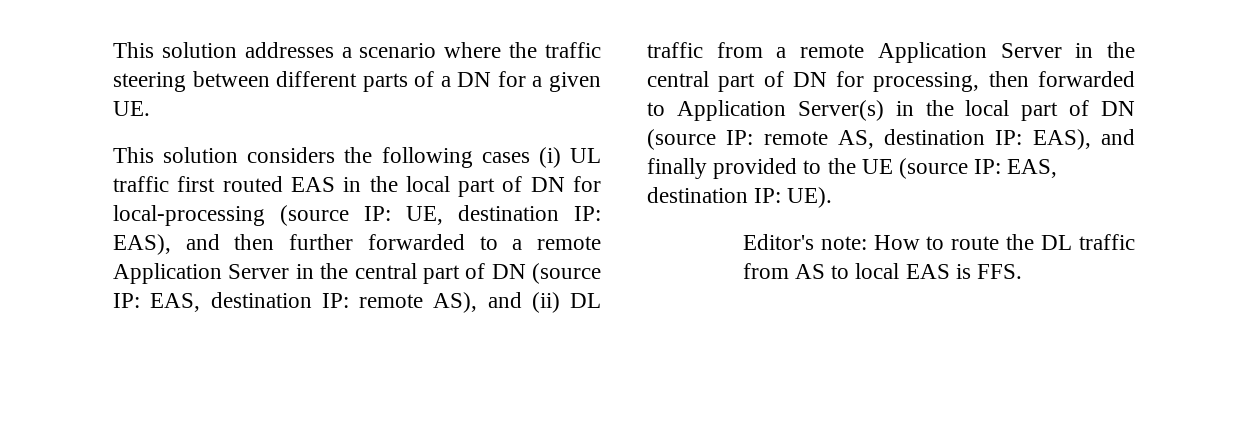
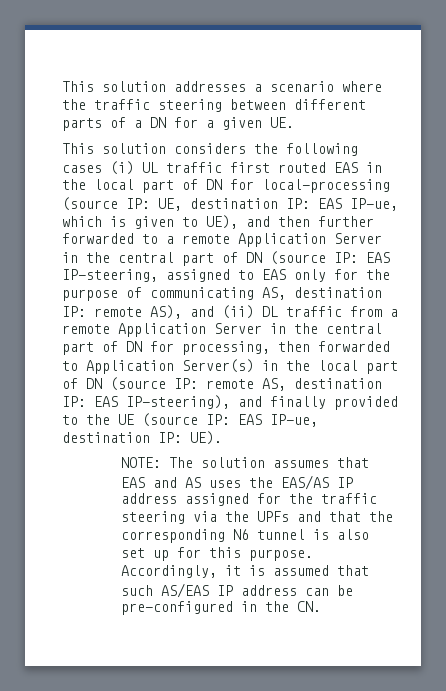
[113,234,171,255] EAS), -> [318,198,398,211] [62,215,238,229] EAS IP-ue, which is given to UE),
[150,293,201,312] EAS, -> [366,252,390,263] [62,269,390,282] [62,287,286,301] EAS IP-steering, assigned to EAS only for the purpose of communicating AS,
[1032,129,1091,150] EAS), -> [94,395,230,409] EAS IP-steering),
[1007,159,1058,178] EAS, -> [238,414,318,427] EAS IP-ue,
[742,234,1135,250] [742,263,1023,279] Editor's note: How to route the DL traffic from AS to local EAS is FFS. -> [120,457,369,468] [120,475,353,490] [120,493,377,506] [120,511,393,524] [120,529,369,543] [120,547,313,561] [120,565,369,578] [120,583,353,598] [120,601,321,615] NOTE: The solution assumes that EAS and AS uses the EAS/AS IP address assigned for the traffic steering via the UPFs and that the corresponding N6 tunnel is also set up for this purpose. Accordingly, it is assumed that such AS/EAS IP address can be pre-configured in the CN.

